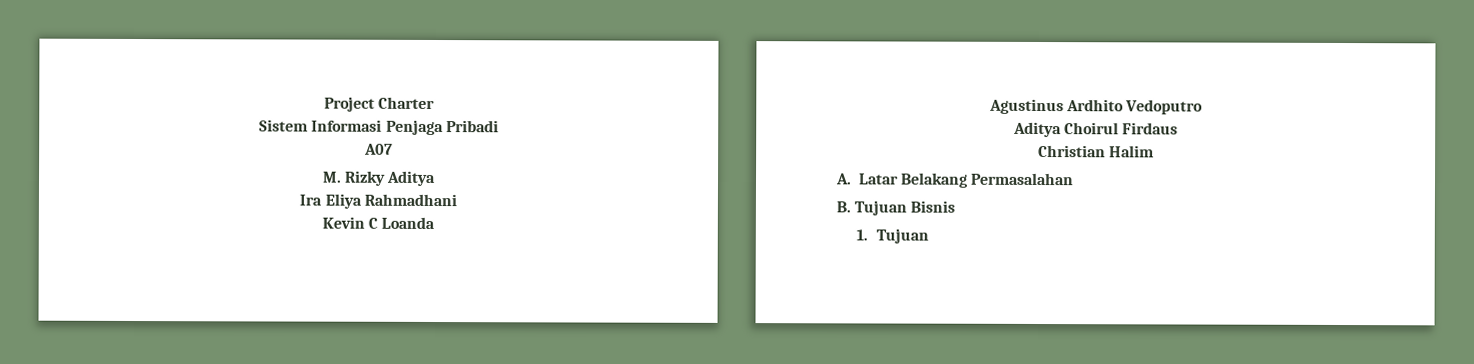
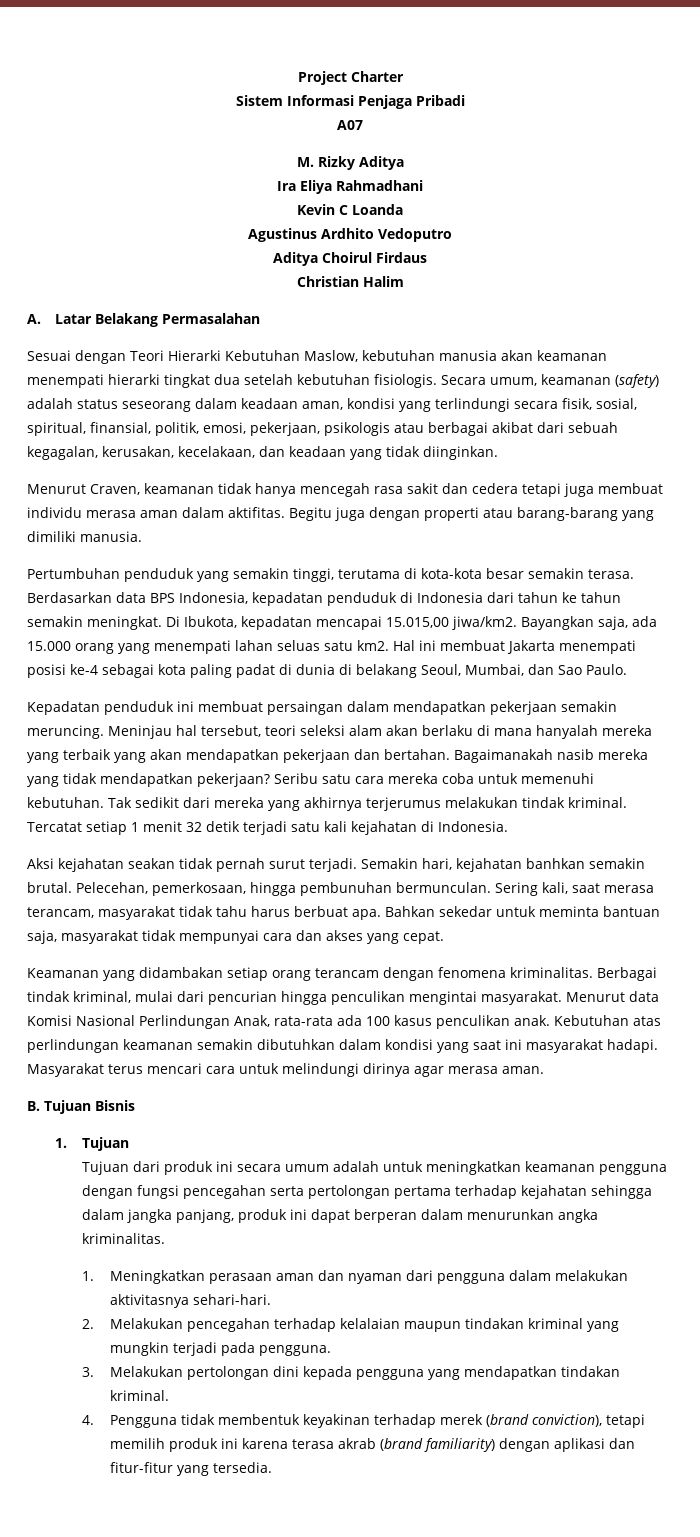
(1075, 179) none -> [27,350,607,364] [27,374,659,388] [27,398,637,412] [27,422,618,436] [27,446,498,460] [27,483,663,497] [27,507,654,521] [27,531,142,542] [27,568,634,582] [27,592,621,606] [27,616,657,630] [27,640,636,654] [27,664,627,678] [27,701,617,715] [27,725,652,739] [27,749,648,763] [27,773,594,787] [27,797,627,811] [27,821,508,835] [27,858,645,872] [27,882,654,896] [27,906,660,920] [27,930,444,944] [27,967,657,981] [27,991,659,1005] [27,1015,661,1029] [27,1039,658,1053] [27,1063,544,1077] // Sesuai dengan Teori Hierarki Kebutuhan Maslow, kebutuhan manusia akan keamanan menempati hierarki tingkat dua setelah kebutuhan fisiologis. Secara umum, keamanan (safety) adalah status seseorang dalam keadaan aman, kondisi yang terlindungi secara fisik, sosial, spiritual, finansial, politik, emosi, pekerjaan, psikologis atau berbagai akibat dari sebuah kegagalan, kerusakan, kecelakaan, dan keadaan yang tidak diinginkan. // Menurut Craven, keamanan tidak hanya mencegah rasa sakit dan cedera tetapi juga membuat individu merasa aman dalam aktifitas. Begitu juga dengan properti atau barang-barang yang dimiliki manusia. // Pertumbuhan penduduk yang semakin tinggi, terutama di kota-kota besar semakin terasa. Berdasarkan data BPS Indonesia, kepadatan penduduk di Indonesia dari tahun ke tahun semakin meningkat. Di Ibukota, kepadatan mencapai 15.015,00 jiwa/km2. Bayangkan saja, ada 15.000 orang yang menempati lahan seluas satu km2. Hal ini membuat Jakarta menempati posisi ke-4 sebagai kota paling padat di dunia di belakang Seoul, Mumbai, dan Sao Paulo. // Kepadatan penduduk ini membuat persaingan dalam mendapatkan pekerjaan semakin meruncing. Meninjau hal tersebut, teori seleksi alam akan berlaku di mana hanyalah mereka yang terbaik yang akan mendapatkan pekerjaan dan bertahan. Bagaimanakah nasib mereka yang tidak mendapatkan pekerjaan? Seribu satu cara mereka coba untuk memenuhi kebutuhan. Tak sedikit dari mereka yang akhirnya terjerumus melakukan tindak kriminal. Tercatat setiap 1 menit 32 detik terjadi satu kali kejahatan di Indonesia. // Aksi kejahatan seakan tidak pernah surut terjadi. Semakin hari, kejahatan banhkan semakin brutal. Pelecehan, pemerkosaan, hingga pembunuhan bermunculan. Sering kali, saat merasa terancam, masyarakat tidak tahu harus berbuat apa. Bahkan sekedar untuk meminta bantuan saja, masyarakat tidak mempunyai cara dan akses yang cepat. // Keamanan yang didambakan setiap orang terancam dengan fenomena kriminalitas. Berbagai tindak kriminal, mulai dari pencurian hingga penculikan mengintai masyarakat. Menurut data Komisi Nasional Perlindungan Anak, rata-rata ada 100 kasus penculikan anak. Kebutuhan atas perlindungan keamanan semakin dibutuhkan dalam kondisi yang saat ini masyarakat hadapi. Masyarakat terus mencari cara untuk melindungi dirinya agar merasa aman.
(930, 236) none -> [82,1161,668,1175] [82,1185,653,1199] [82,1209,599,1223] [82,1233,166,1244] [82,1270,628,1284] [109,1294,271,1308] [82,1318,619,1332] [109,1342,331,1356] [82,1366,620,1380] [109,1390,169,1401] [82,1414,645,1428] [109,1438,635,1452] [109,1462,272,1476] // Tujuan dari produk ini secara umum adalah untuk meningkatkan keamanan pengguna dengan fungsi pencegahan serta pertolongan pertama terhadap kejahatan sehingga dalam jangka panjang, produk ini dapat berperan dalam menurunkan angka kriminalitas. // 1. Meningkatkan perasaan aman dan nyaman dari pengguna dalam melakukan aktivitasnya sehari-hari. // 2. Melakukan pencegahan terhadap kelalaian maupun tindakan kriminal yang mungkin terjadi pada pengguna. // 3. Melakukan pertolongan dini kepada pengguna yang mendapatkan tindakan kriminal. // 4. Pengguna tidak membentuk keyakinan terhadap merek (brand conviction), tetapi memilih produk ini karena terasa akrab (brand familiarity) dengan aplikasi dan fitur-fitur yang tersedia.

